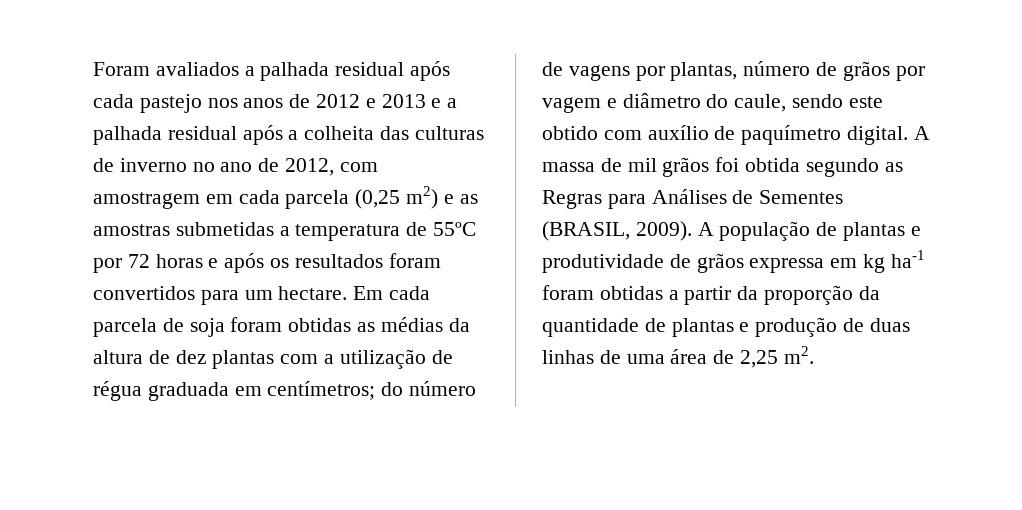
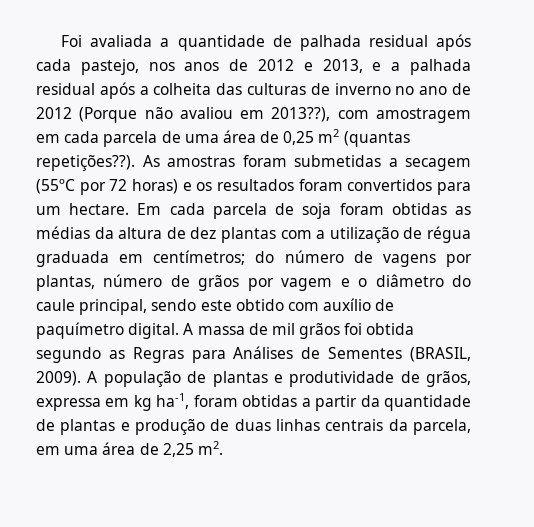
[93,62,255,76] Foram avaliados a -> [61,35,292,51] Foi avaliada a quantidade de
[139,94,202,113] pastejo -> [80,59,139,75] pastejo,
[381,94,426,108] 2013 -> [322,59,363,73] 2013,
[285,158,335,176] 2012, -> [36,107,331,123] 2012 (Porque não avaliou em 2013??),
[355,186,478,209] [93,222,477,241] [93,253,265,273] (0,25 m2) e as amostras submetidas a temperatura de 55ºC por 72 horas e após -> [161,129,410,147] [36,155,471,171] [36,179,192,195] de uma área de 0,25 m2 (quantas repetições??). As amostras foram submetidas a secagem (55ºC por 72 horas) e
(617, 103) none -> [358,278,368,287] o
[734,94,787,112] caule, -> [36,299,148,315] caule principal,
[696,253,744,273] grãos -> [426,371,471,387] grãos,
[890,250,925,268] ha-1 -> [156,393,190,409] ha-1,
[764,285,880,305] proporção da -> (380, 401) none
[599,350,621,364] de -> [325,419,471,435] [36,446,60,455] centrais da parcela, em

